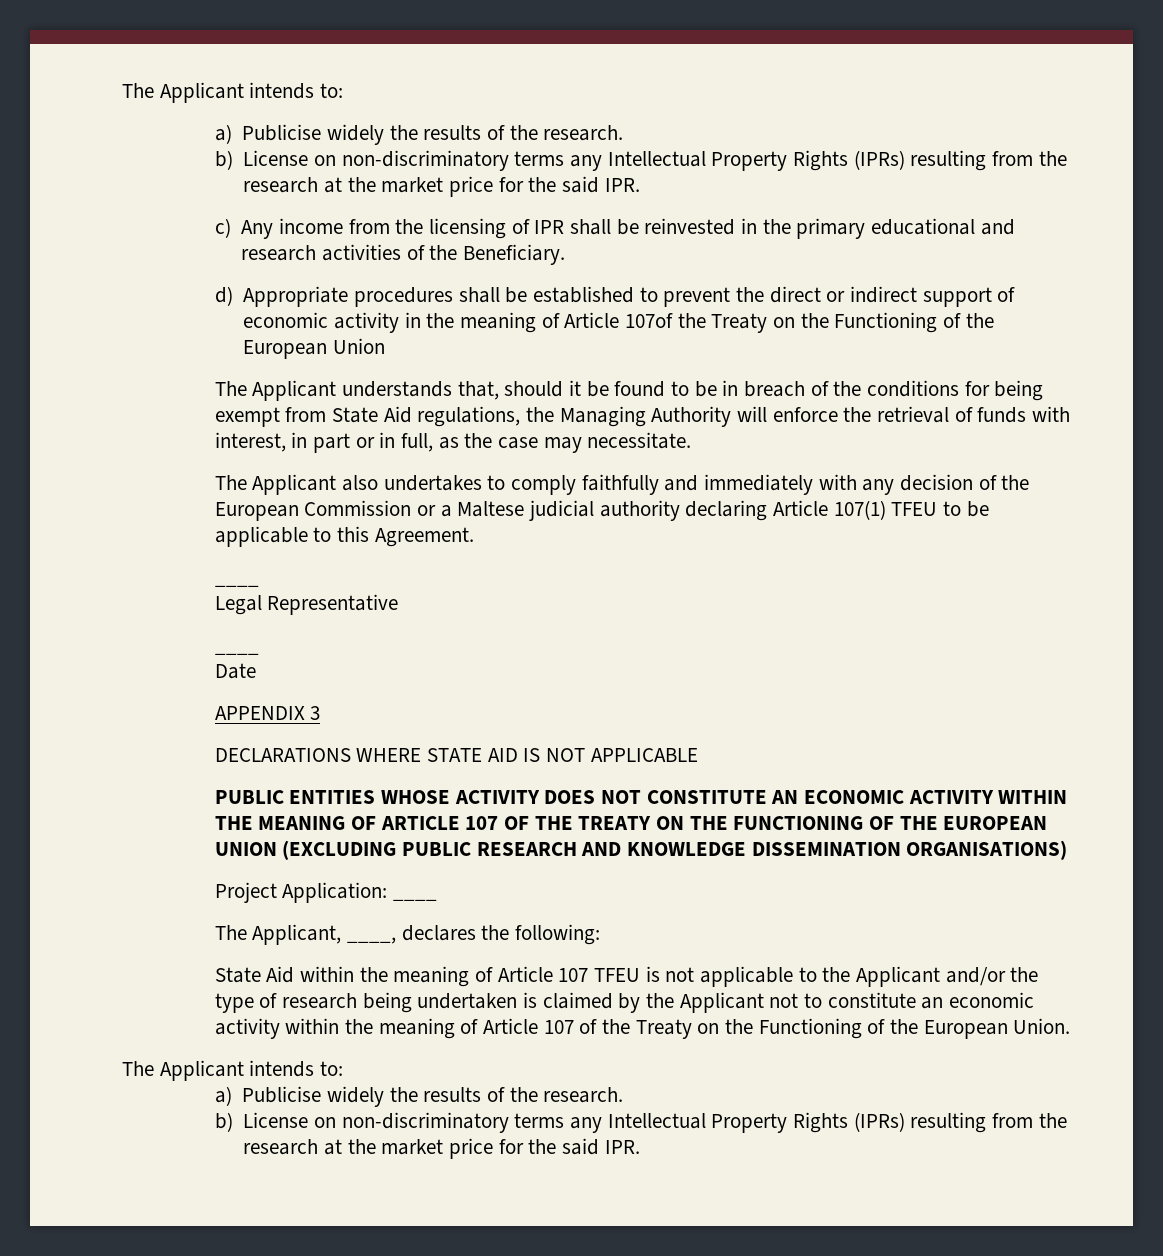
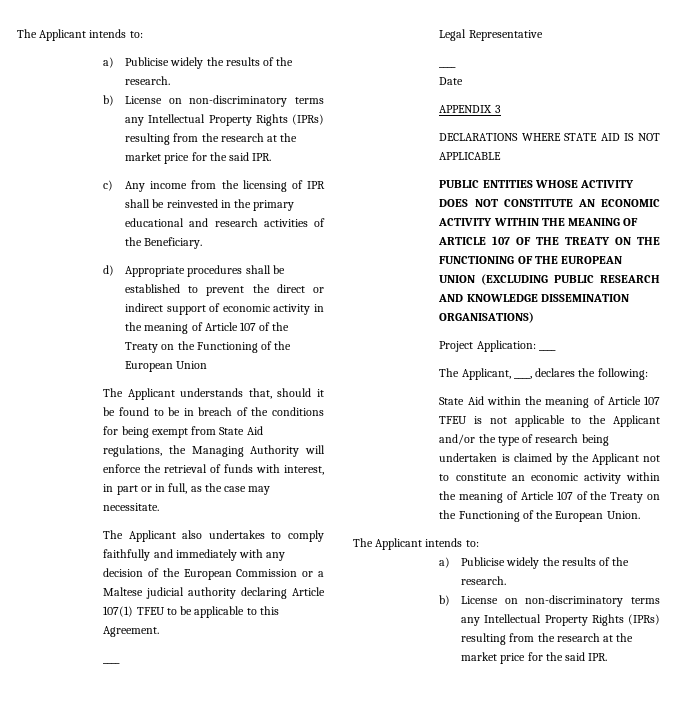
[624,313,673,328] 107of -> [239,322,271,331] 107 of

